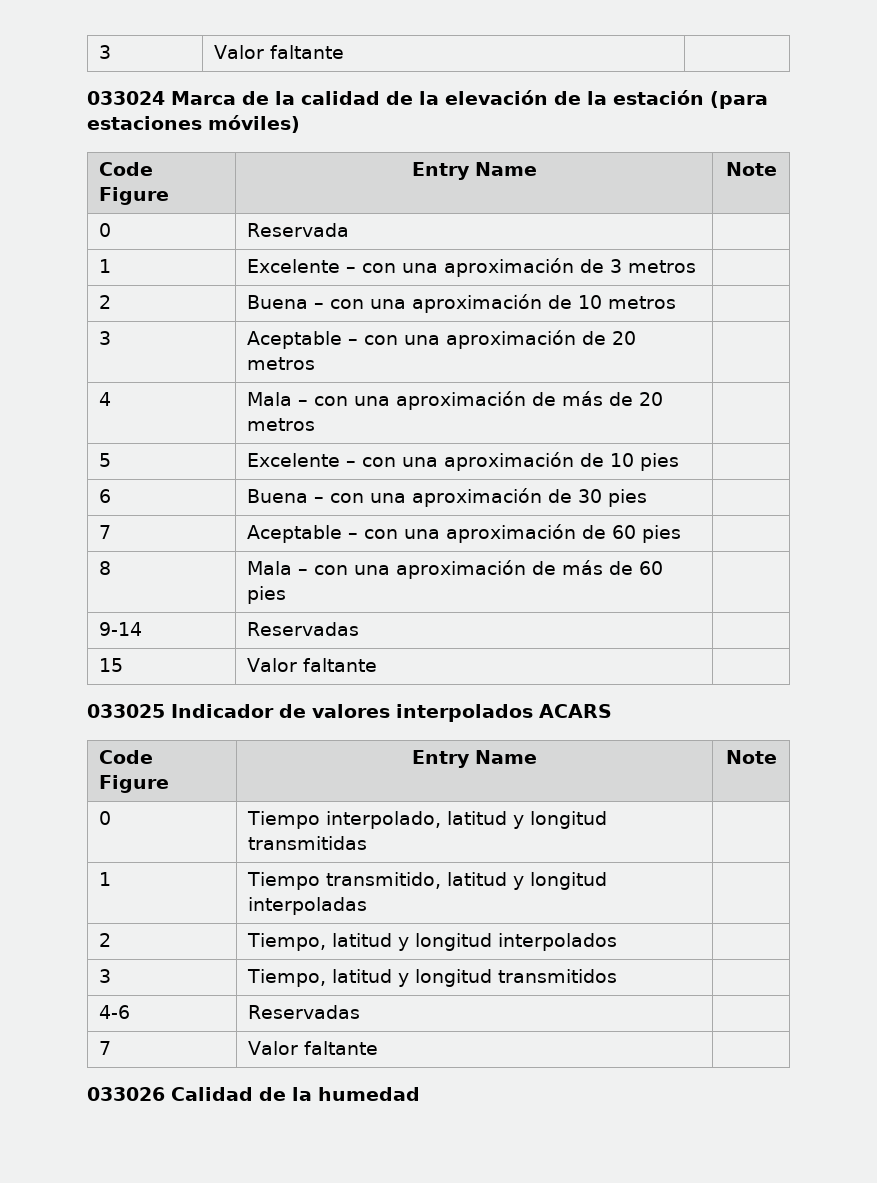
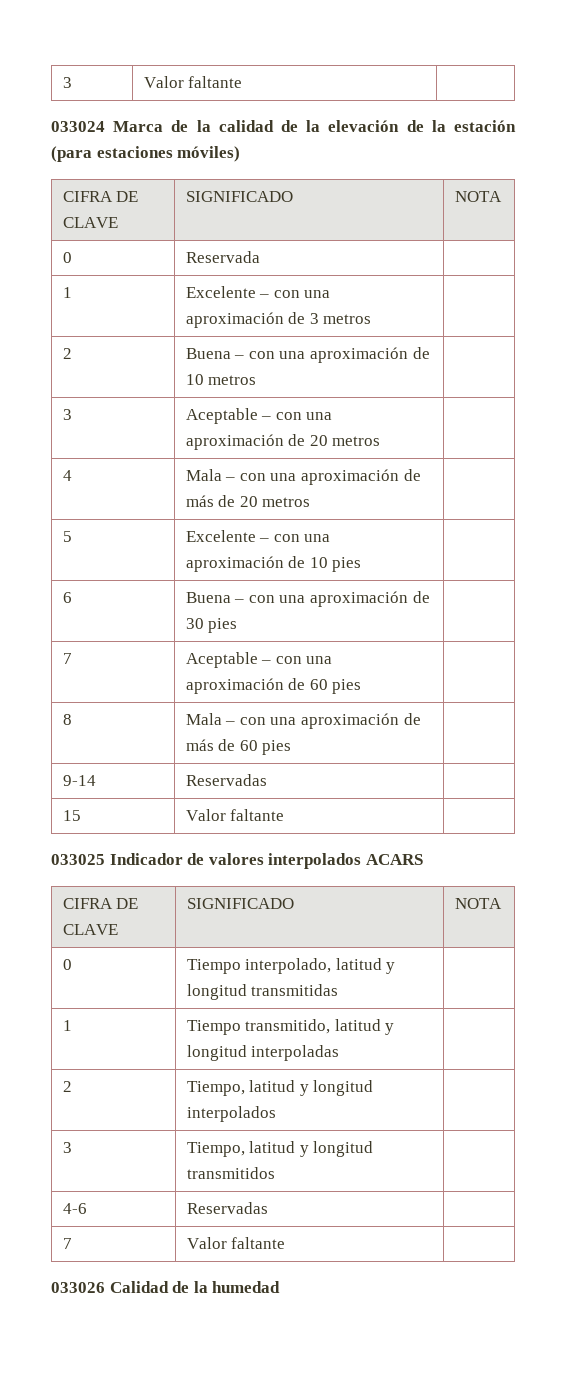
[99,162,154,176] [99,187,170,205] [411,162,537,180] [725,162,777,176] Code Figure | Entry Name | Note -> [62,191,139,202] [62,217,118,228] [185,191,293,202] [454,191,502,202] CIFRA DE CLAVE | SIGNIFICADO | NOTA
[99,750,154,764] [99,775,170,793] [412,750,537,768] [725,750,777,764] Code Figure | Entry Name | Note -> [62,898,139,909] [62,924,118,935] [186,898,294,909] [454,898,502,909] CIFRA DE CLAVE | SIGNIFICADO | NOTA

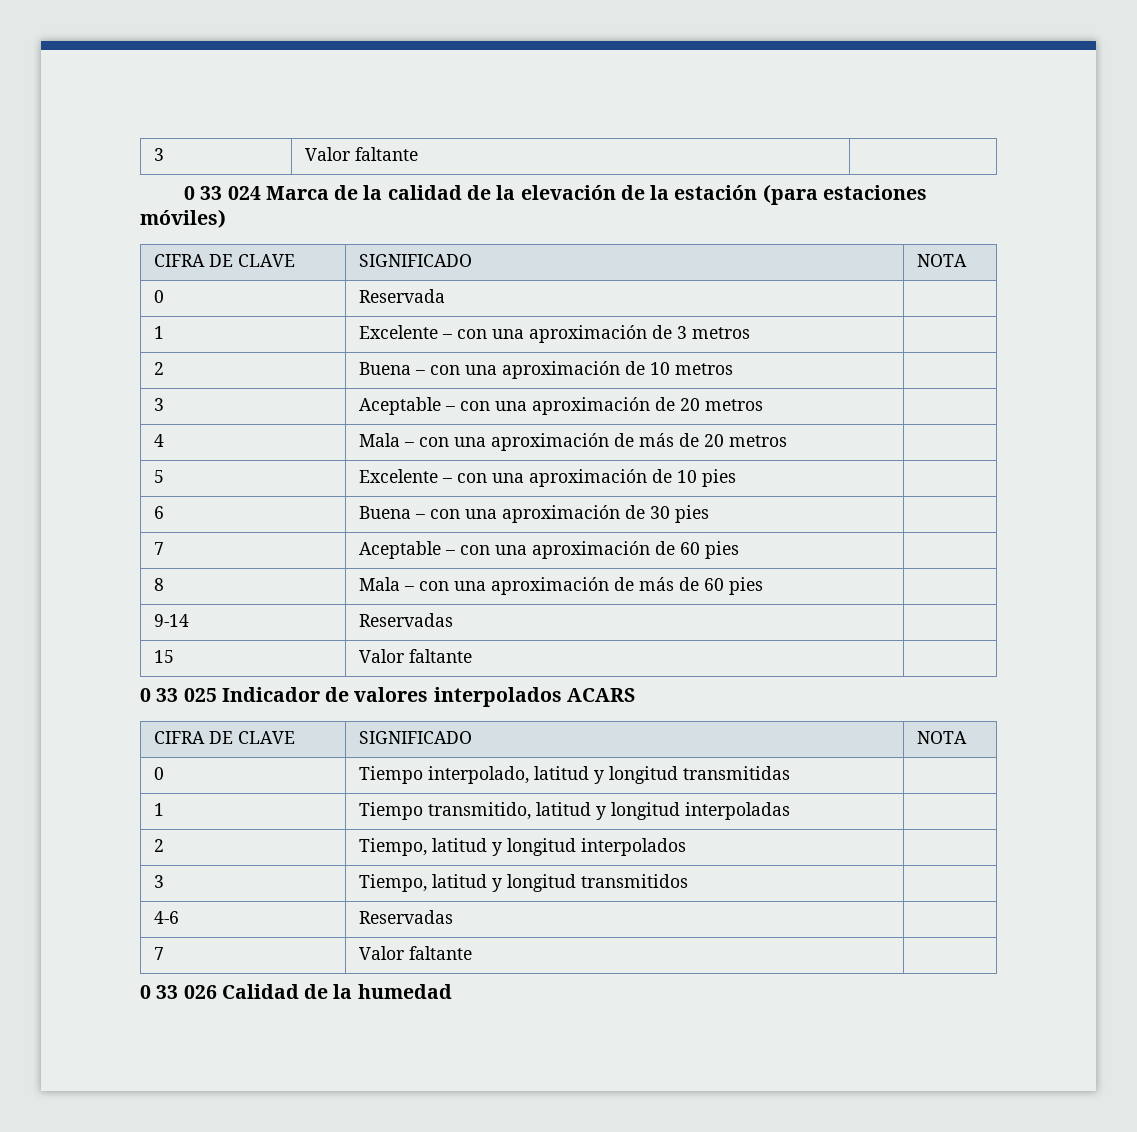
[51,121,105,132] 033024 -> [184,186,261,200] 0 33 024
[51,854,105,865] 033025 -> [140,688,217,702] 0 33 025
[51,1282,105,1293] 033026 -> [140,985,217,999] 0 33 026

